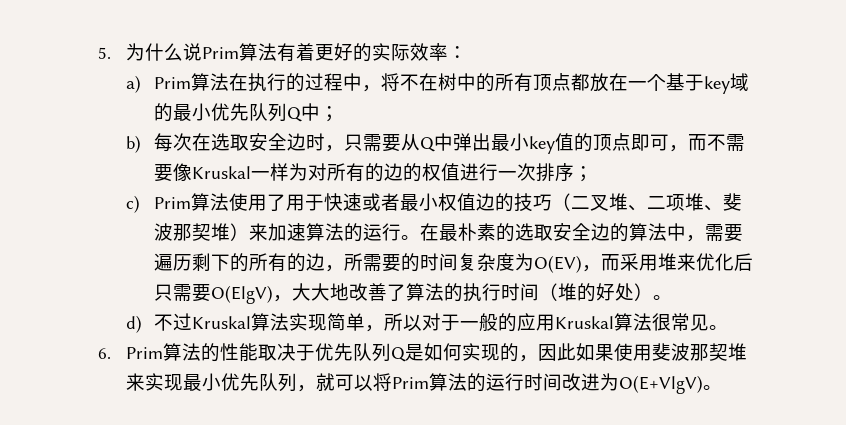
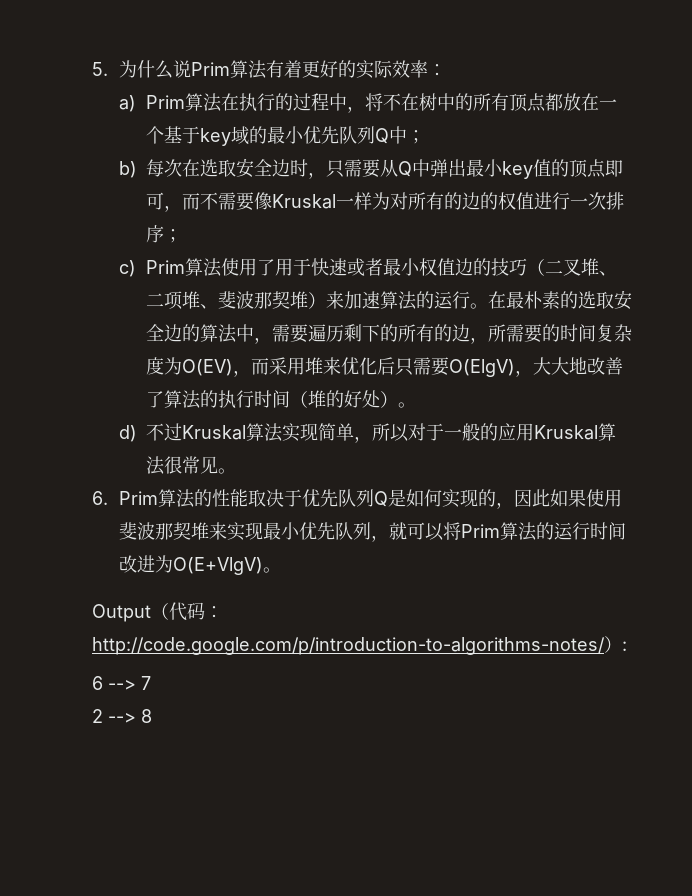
(723, 387) none -> [92,602,223,622] [92,636,627,655] [92,676,151,690] [92,709,152,723] // Output（代码：http://code.google.com/p/introduction-to-algorithms-notes/）: // 6 --> 7 // 2 --> 8

